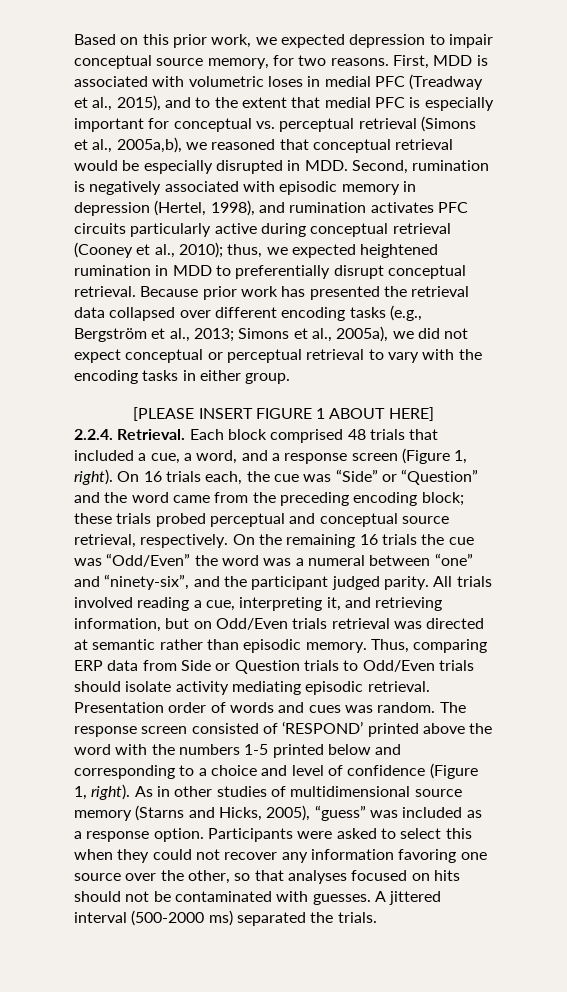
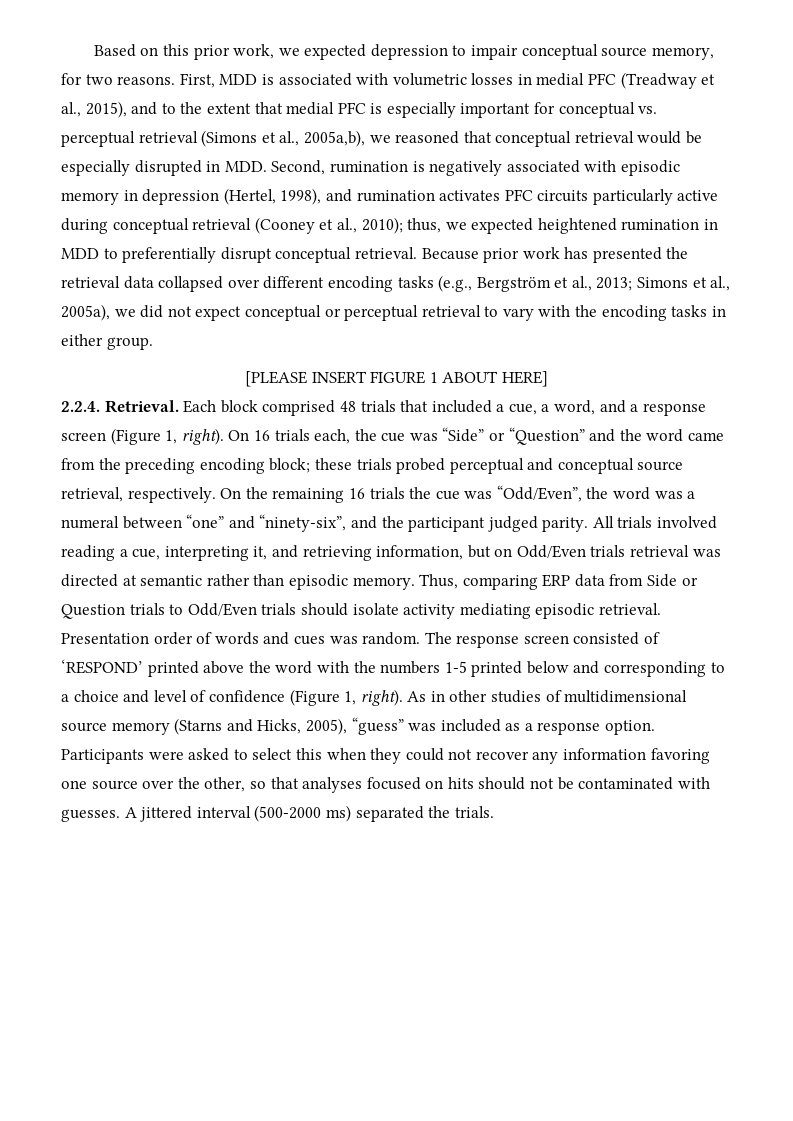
[267,76,303,87] loses -> [471,73,514,85] losses
[106,553,191,567] “Odd/Even” -> [496,485,582,502] “Odd/Even”,

